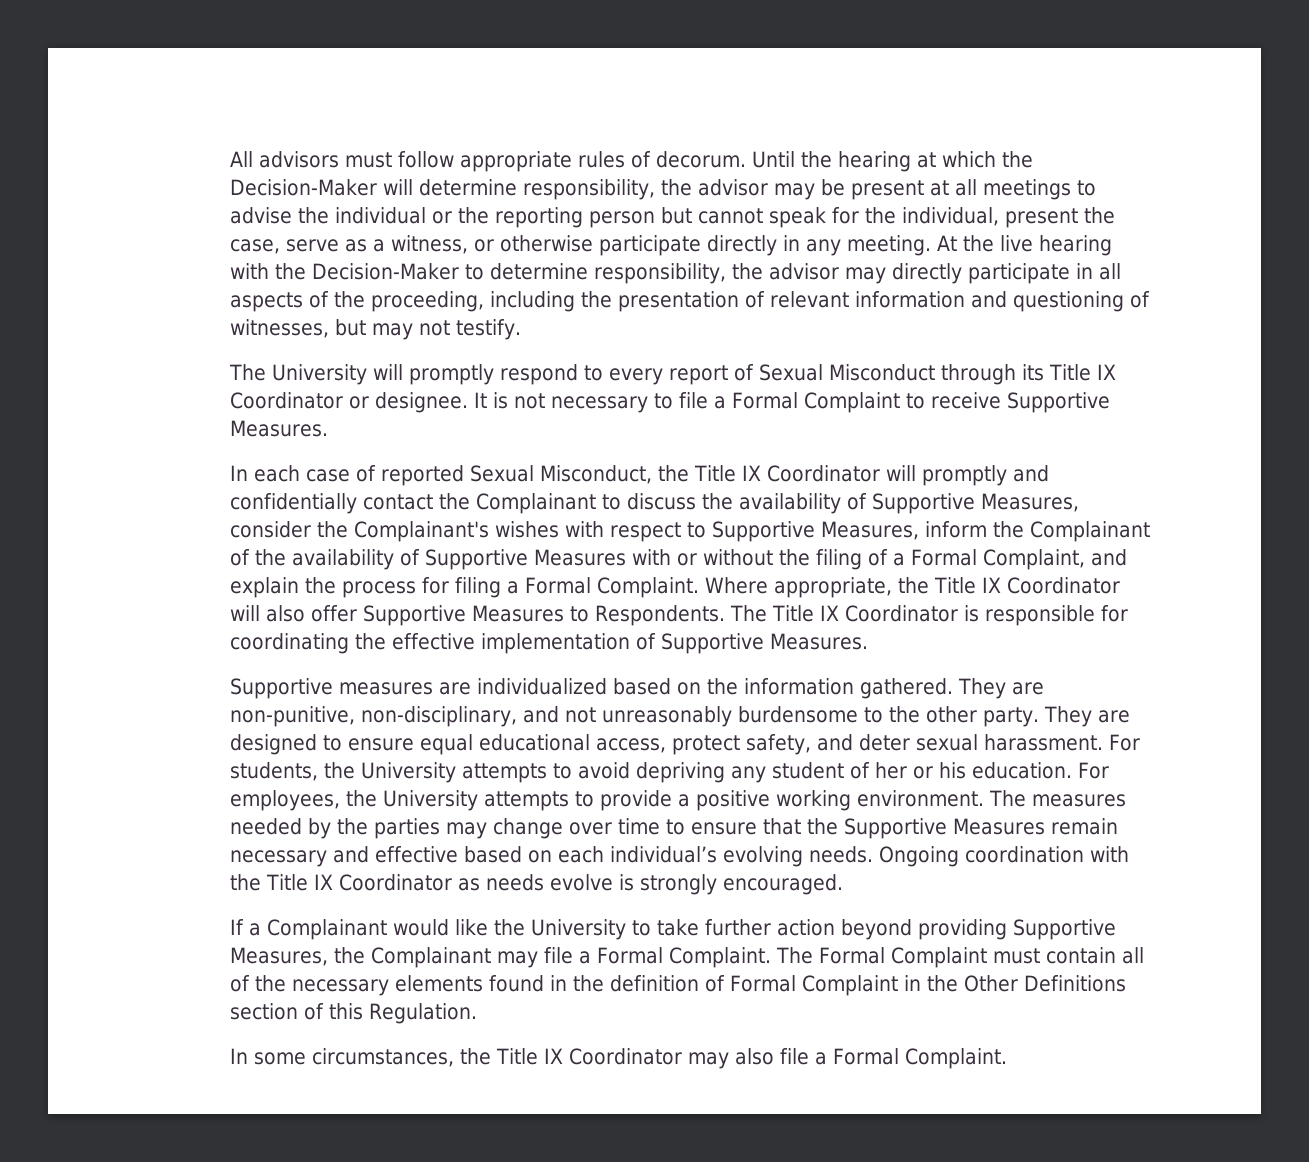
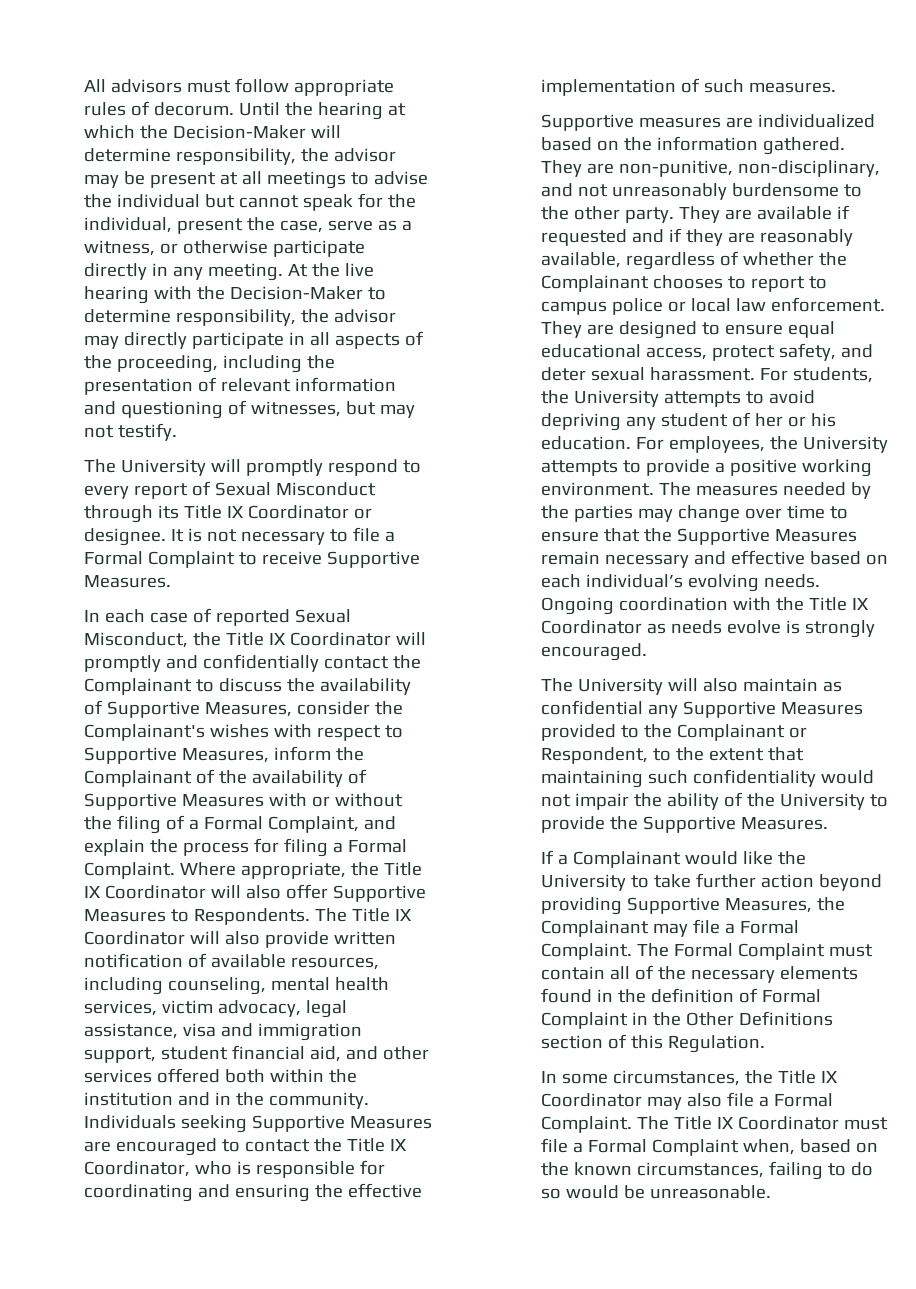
[432,207,656,228] or the reporting person -> (201, 201) none
(959, 613) none -> [190,931,396,948] [84,953,379,970] [84,977,389,995] [84,1000,347,1018] [84,1023,362,1041] [84,1045,429,1063] [84,1068,357,1083] [84,1092,369,1109] [84,1115,432,1133] [84,1138,407,1156] [84,1161,233,1177] will also provide written notification of available resources, including counseling, mental health services, victim advocacy, legal assistance, visa and immigration support, student financial aid, and other services offered both within the institution and in the community. Individuals seeking Supportive Measures are encouraged to contact the Title IX Coordinator, who
(350, 643) none -> [198,1184,310,1202] and ensuring
[661,633,869,654] Supportive Measures. -> [703,79,836,93] such measures.
(1131, 716) none -> [756,205,850,220] [541,228,853,246] [541,251,847,270] [541,275,827,292] [541,297,885,315] [541,321,615,338] available if requested and if they are reasonably available, regardless of whether the Complainant chooses to report to campus police or local law enforcement. They are
(844, 884) none -> [541,678,842,695] [541,700,863,718] [541,724,807,741] [541,747,804,764] [541,769,874,788] [541,792,888,810] [541,816,828,833] // The University will also maintain as confidential any Supportive Measures provided to the Complainant or Respondent, to the extent that maintaining such confidentiality would not impair the ability of the University to provide the Supportive Measures.
(1008, 1058) none -> [637,1116,888,1130] [541,1138,878,1156] [541,1161,873,1180] [541,1185,771,1199] The Title IX Coordinator must file a Formal Complaint when, based on the known circumstances, failing to do so would be unreasonable.

